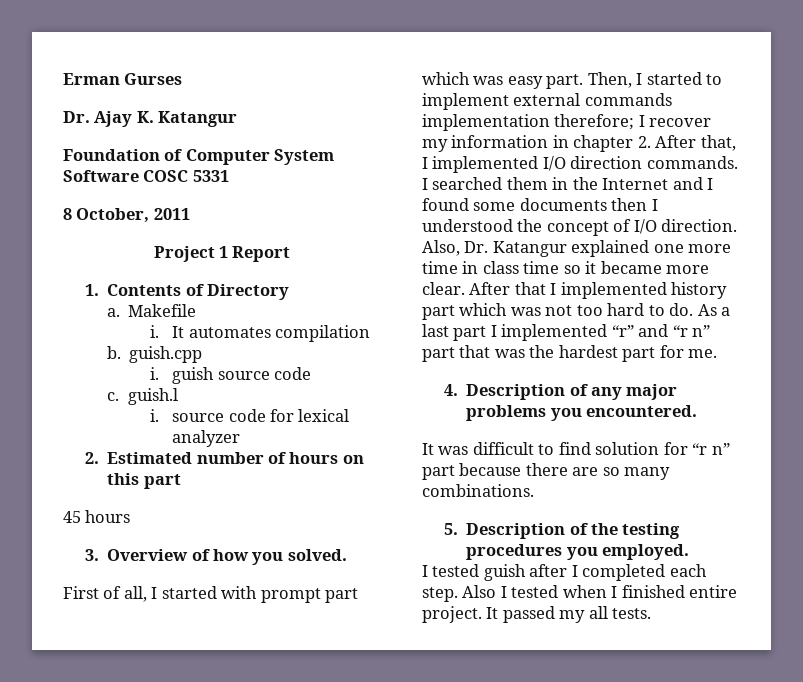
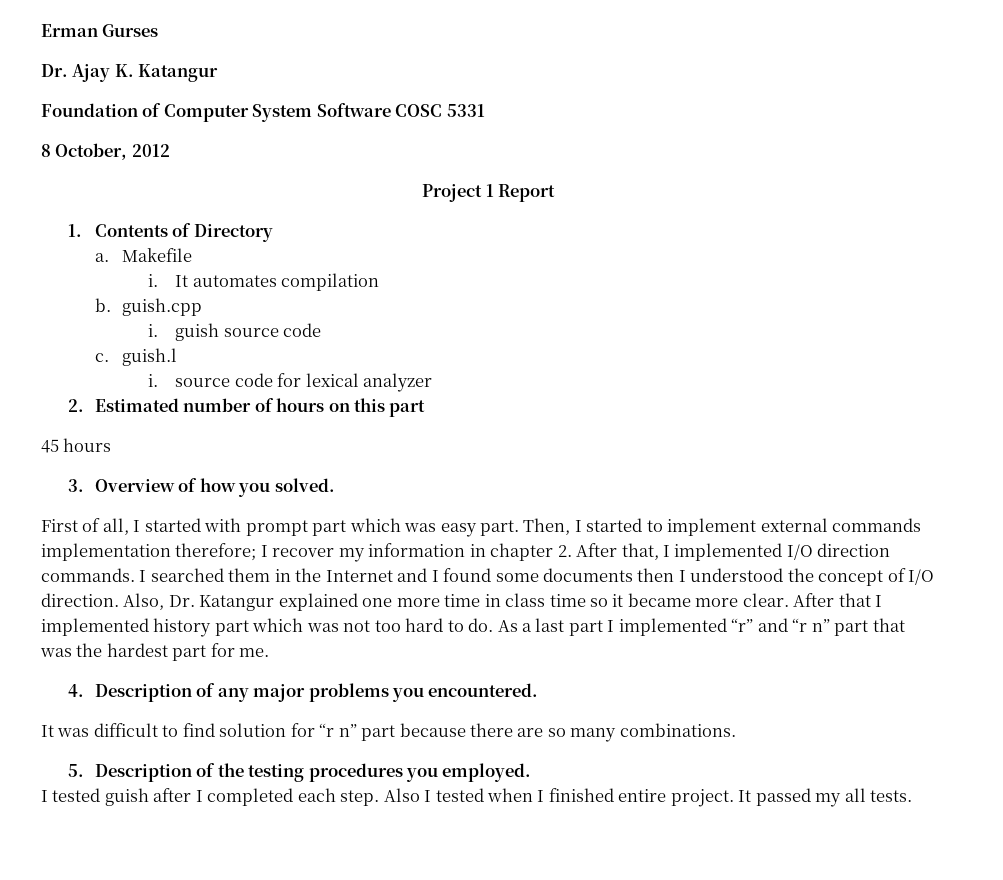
[153,208,190,220] 2011 -> [131,144,170,157] 2012

